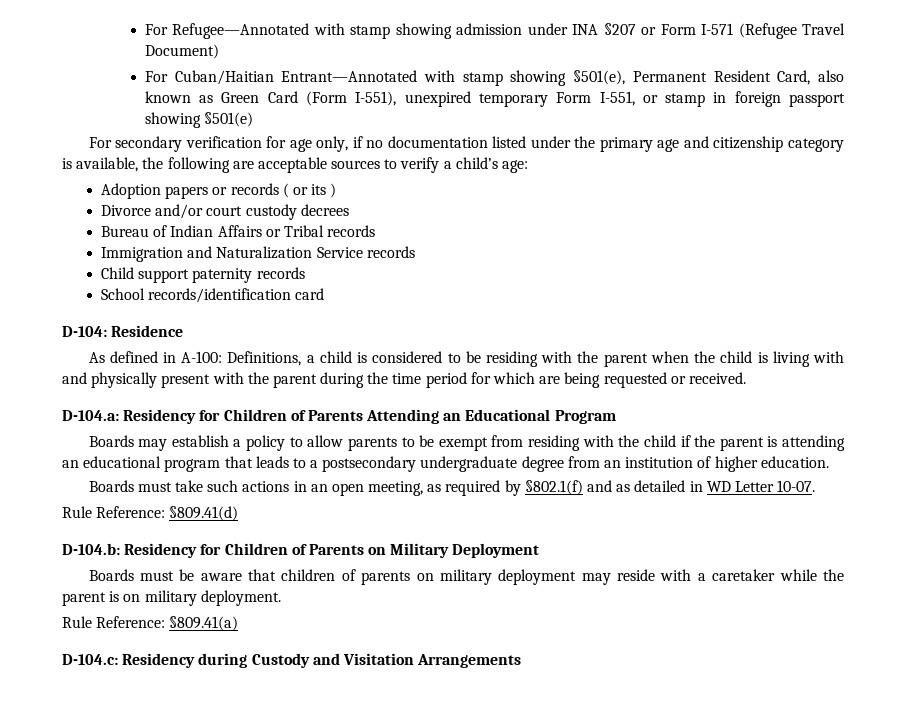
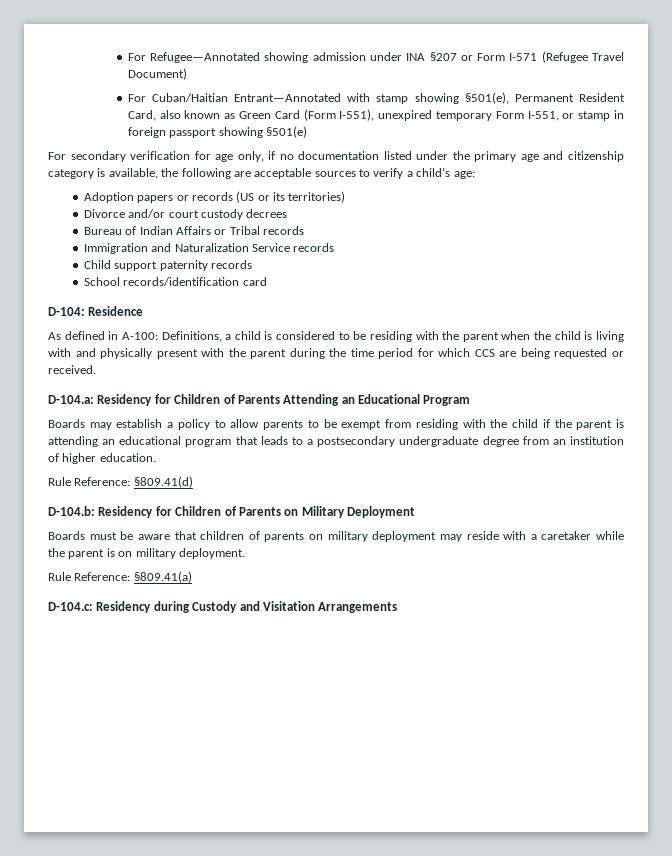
[313,23,391,39] with stamp -> (261, 57) none
[282,183,289,198] ( -> [236,191,255,203] (US
[330,183,337,198] ) -> [288,191,346,203] territories)
(536, 378) none -> [474,349,495,357] CCS
[88,480,816,496] // Boards must take such actions in an open meeting, as required by §802.1(f) and as detailed in WD Letter 10-07. -> (156, 457) none

